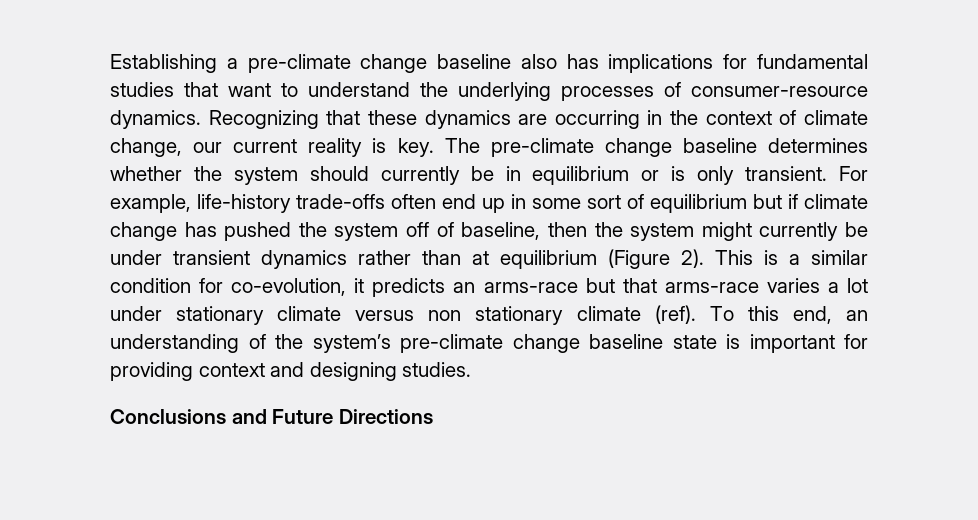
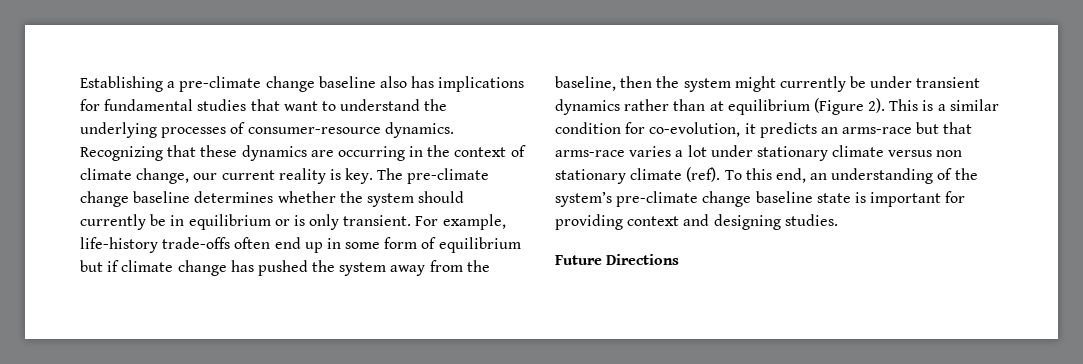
[587,195,621,209] sort -> [384,237,418,249] form
[406,222,454,237] off of -> [390,260,490,276] away from the
[110,409,267,424] Conclusions and -> (838, 220) none

